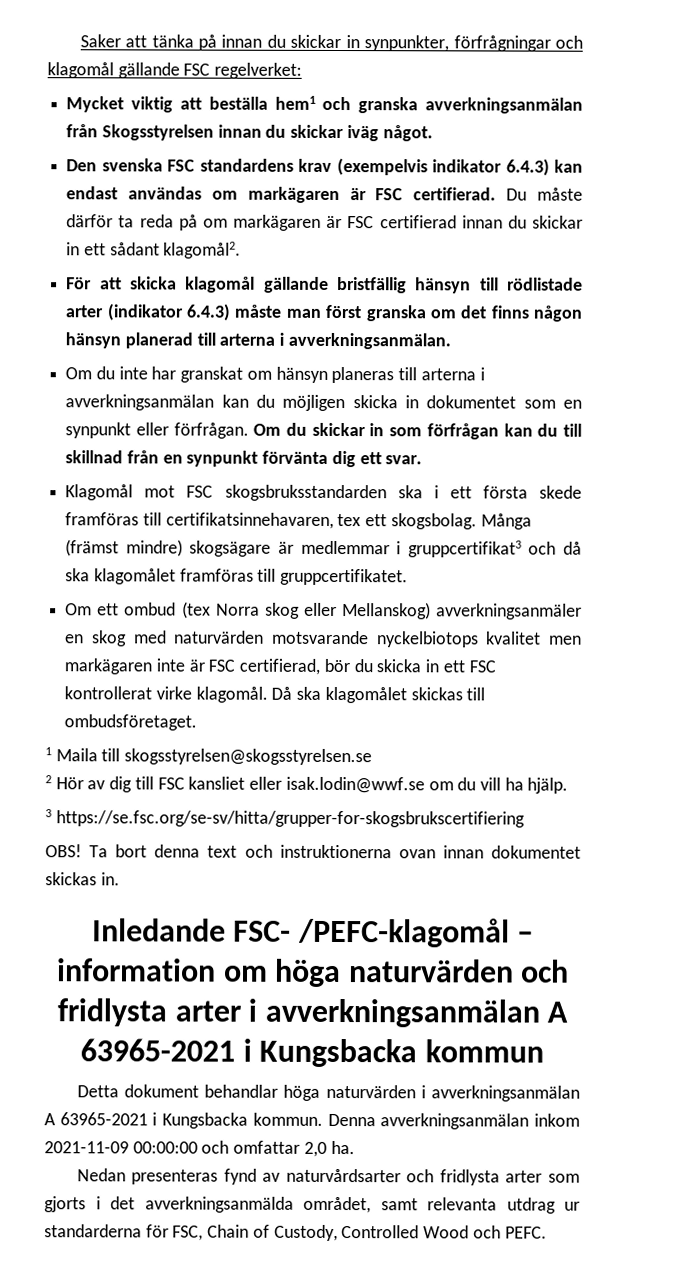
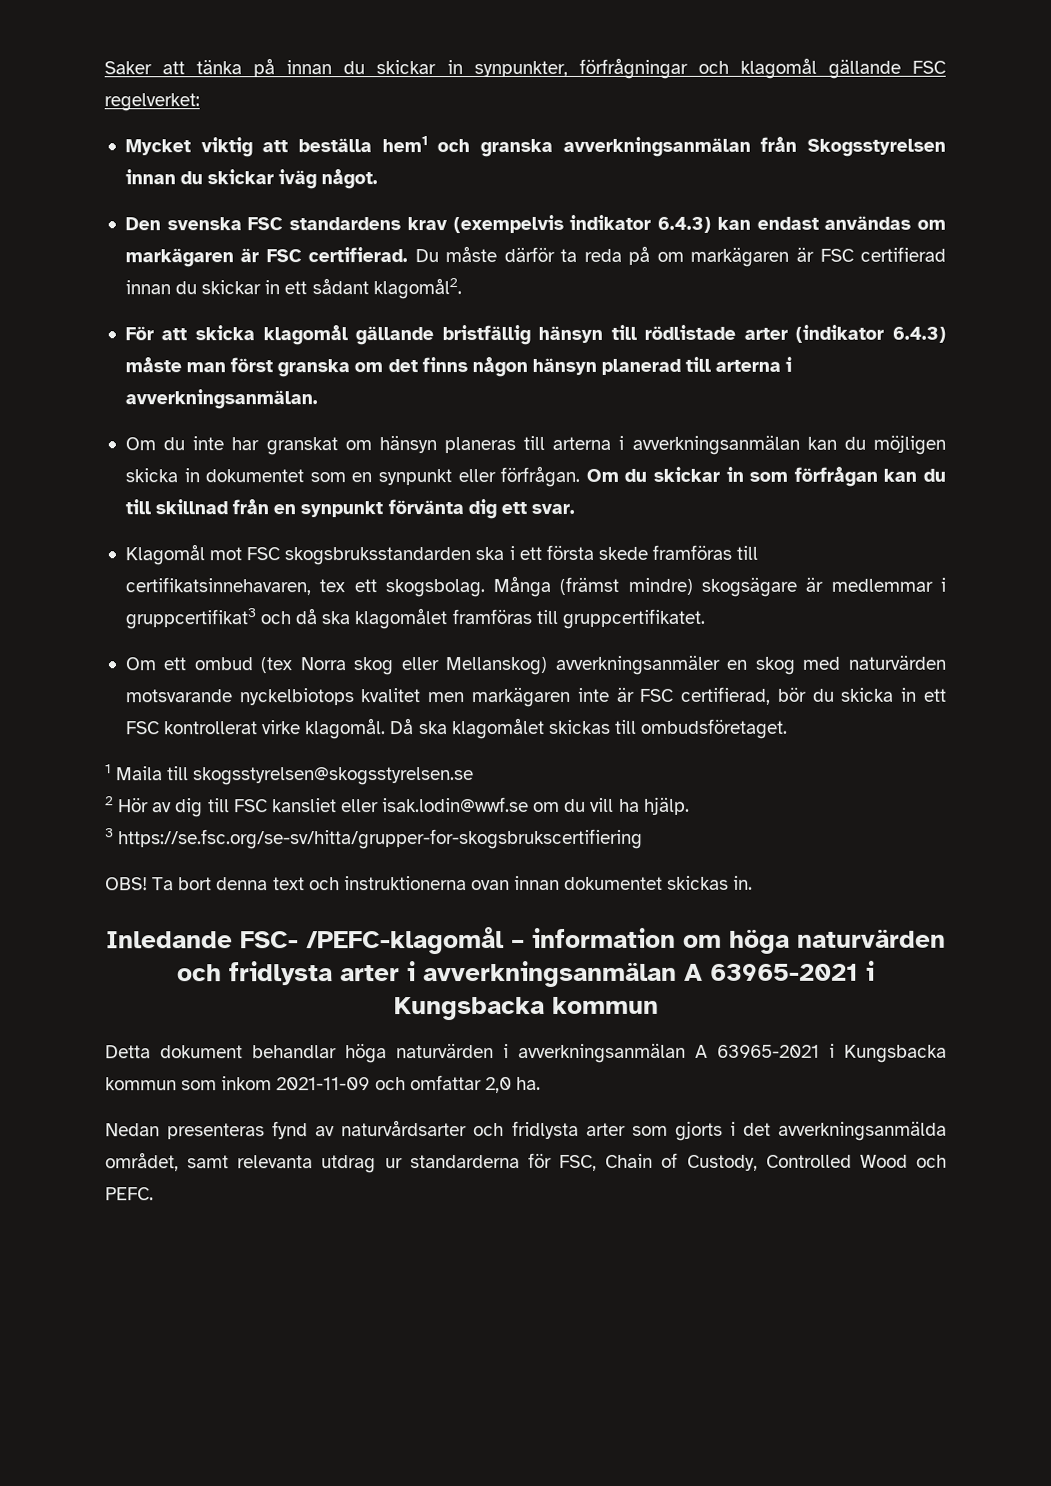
[252,1112,530,1130] kommun. Denna avverkningsanmälan -> [105,1077,218,1091] kommun som
[132,1141,198,1154] 00:00:00 -> (371, 1084) none

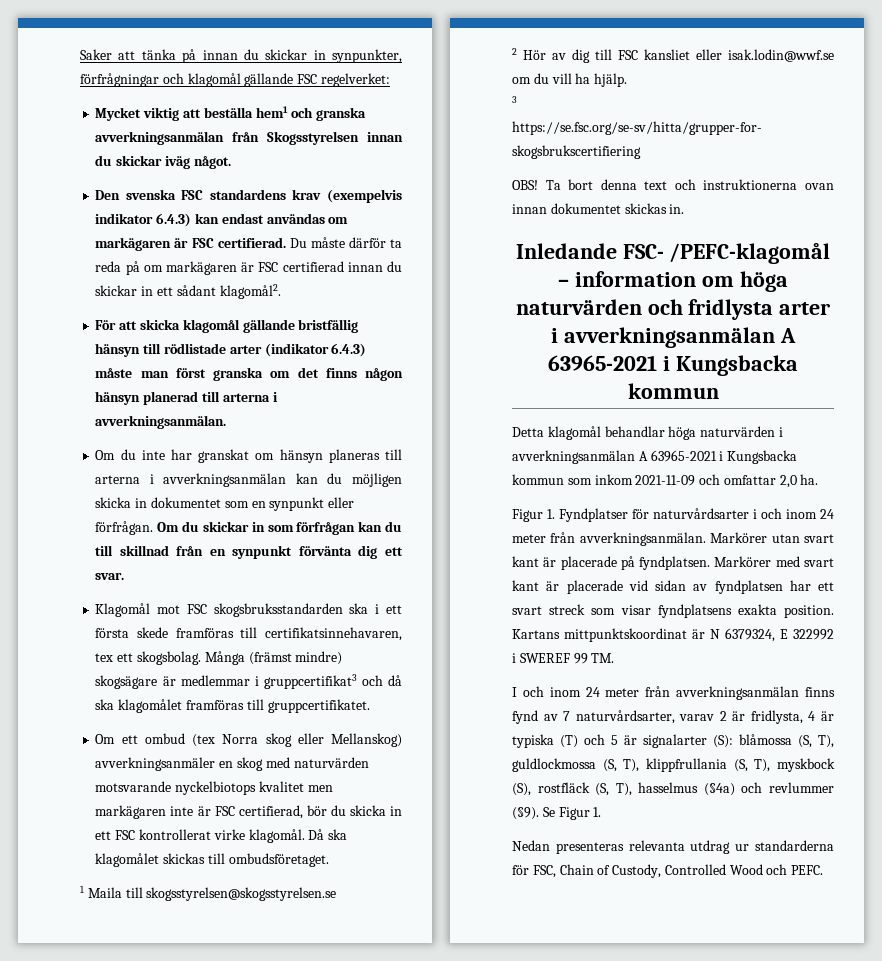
[160,1045,243,1059] dokument -> [547,426,601,440] klagomål
[105,1120,948,1141] [105,1152,230,1172] Nedan presenteras fynd av naturvårdsarter och fridlysta arter som gjorts i det avverkningsanmälda området, samt -> [512,508,834,522] [512,532,834,546] [512,556,834,570] [512,580,834,594] [512,604,834,618] [512,628,834,642] [512,653,615,664] [512,686,835,700] [512,710,834,724] [512,734,834,748] [512,758,835,772] [512,782,834,796] [512,807,602,820] [512,840,624,854] Figur 1. Fyndplatser för naturvårdsarter i och inom 24 meter från avverkningsanmälan. Markörer utan svart kant är placerade på fyndplatsen. Markörer med svart kant är placerade vid sidan av fyndplatsen har ett svart streck som visar fyndplatsens exakta position. Kartans mittpunktskoordinat är N 6379324, E 322992 i SWEREF 99 TM. // I och inom 24 meter från avverkningsanmälan finns fynd av 7 naturvårdsarter, varav 2 är fridlysta, 4 är typiska (T) och 5 är signalarter (S): blåmossa (S, T), guldlockmossa (S, T), klippfrullania (S, T), myskbock (S), rostfläck (S, T), hasselmus (§4a) och revlummer (§9). Se Figur 1. // Nedan presenteras

